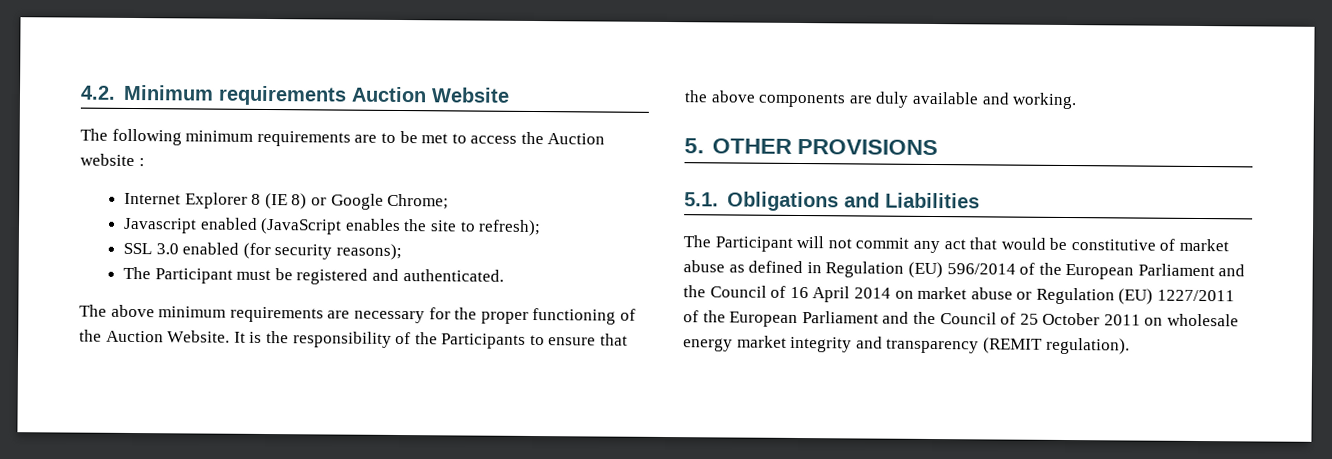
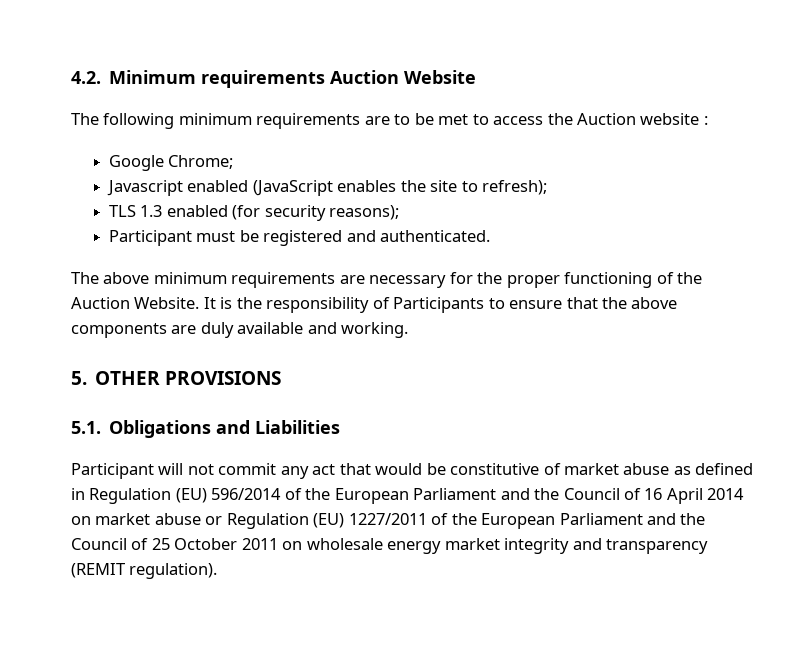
[124,192,328,210] Internet Explorer 8 (IE 8) or -> (708, 120) none
[123,242,179,255] SSL 3.0 -> [108,205,163,217] TLS 1.3
[123,266,152,280] The -> (400, 212) none
[414,332,438,345] the -> (390, 303) none
[683,235,711,248] The -> (341, 427) none

